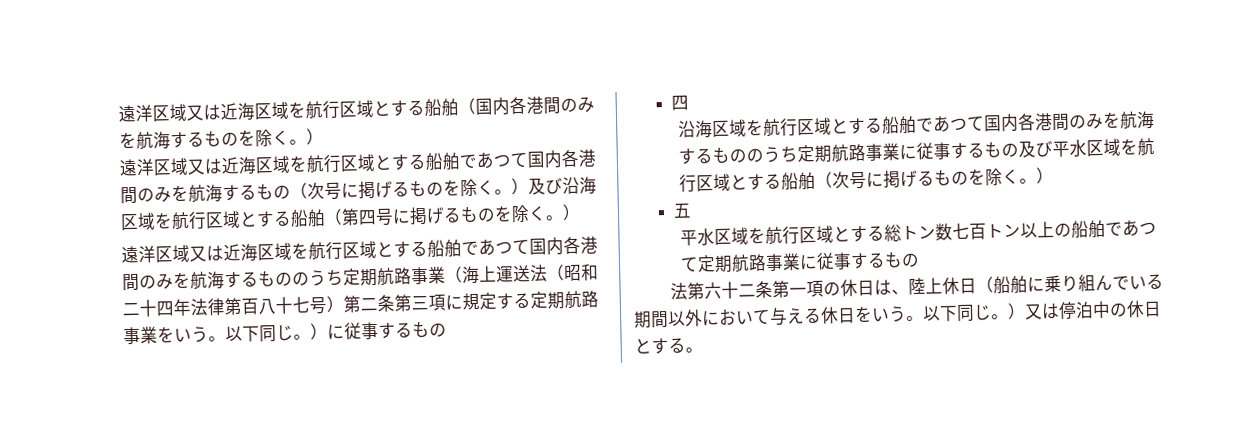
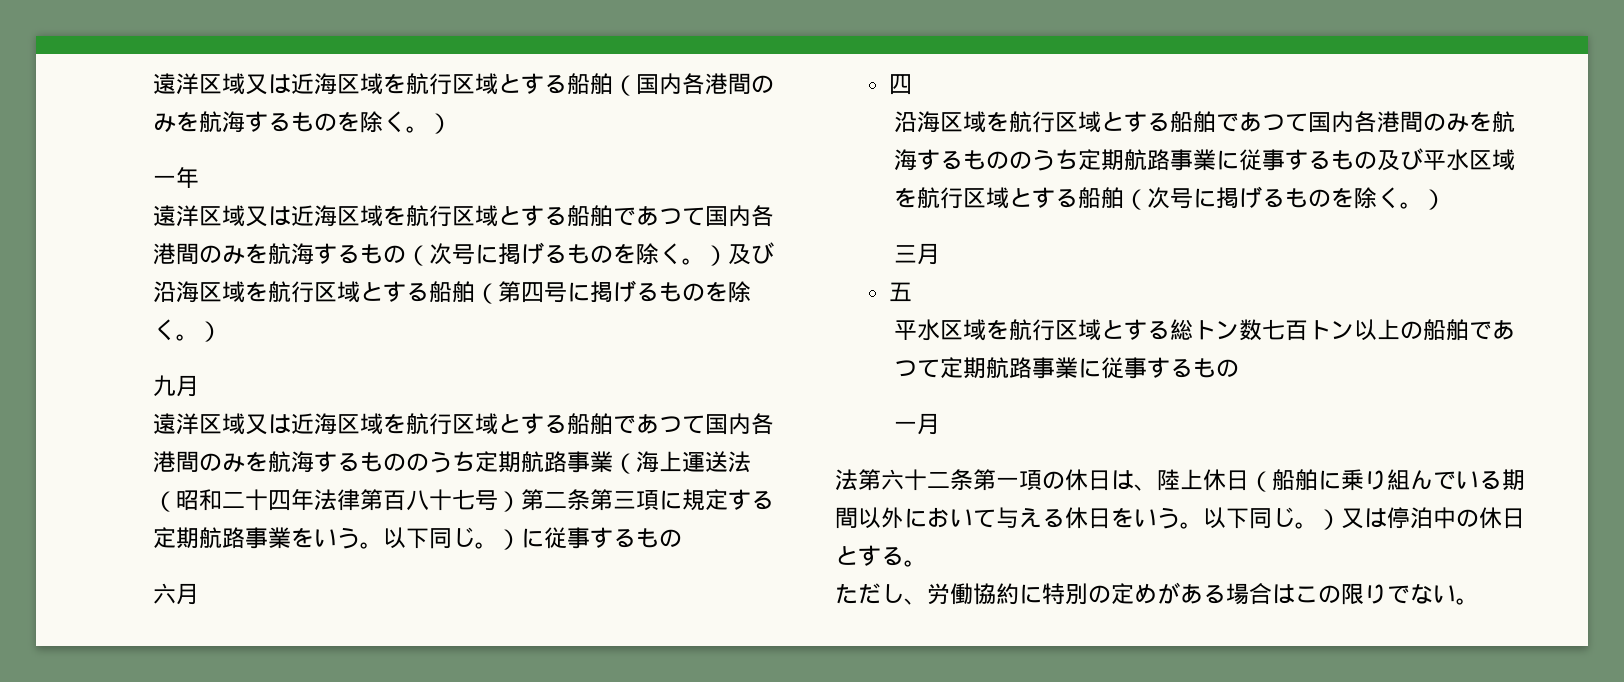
(324, 136) none -> [152,167,199,188] // 一年
(581, 212) none -> [152,375,199,397] // 九月
(447, 329) none -> [152,583,199,605] // 六月
(1054, 175) none -> [893,243,940,265] // 三月
(920, 260) none -> [893,413,940,435] // 一月
(703, 350) none -> [835,582,1479,605] // ただし、労働協約に特別の定めがある場合はこの限りでない。

